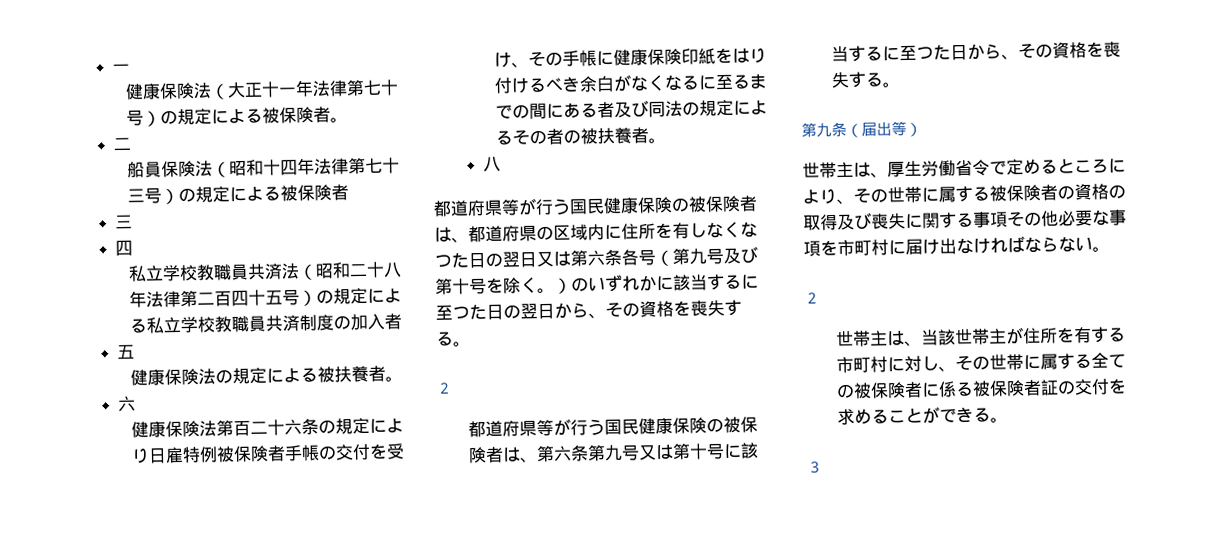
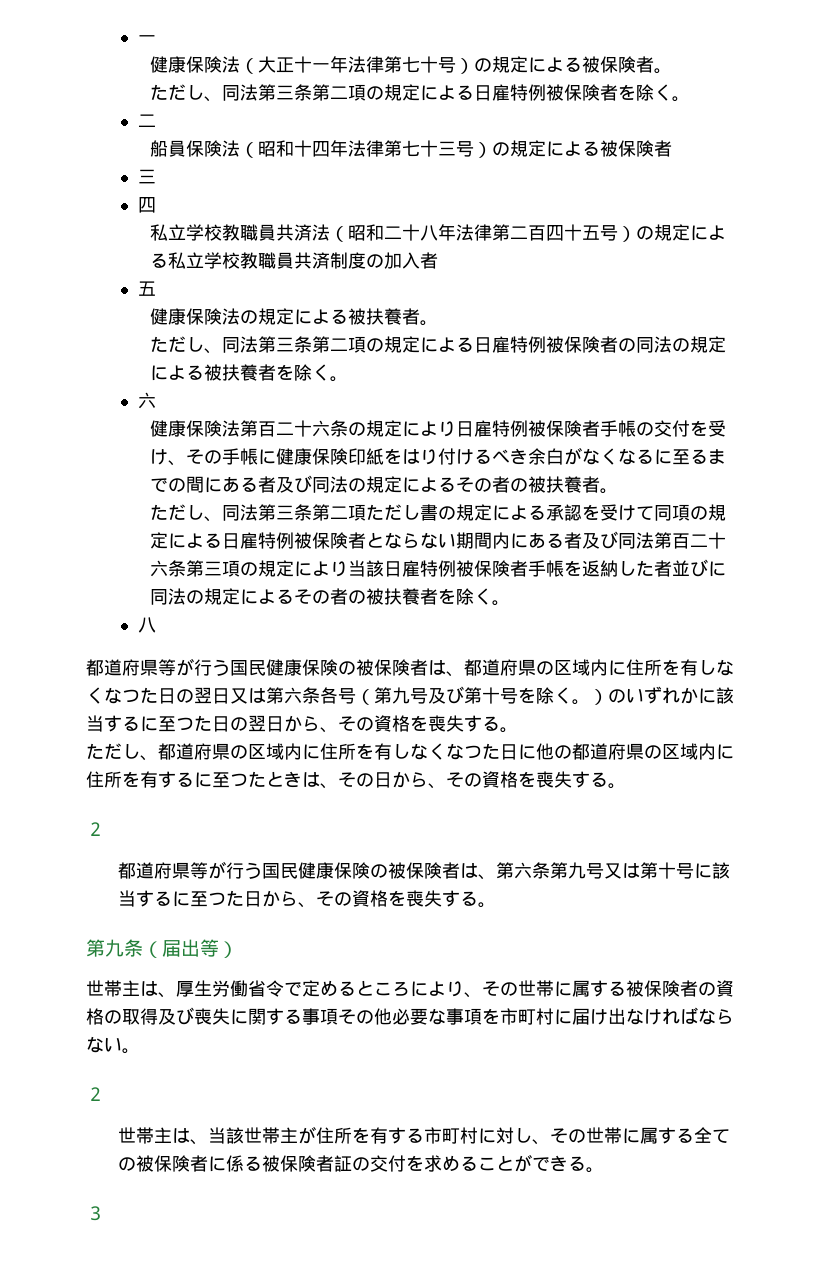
(348, 120) none -> [149,84,690,102] // ただし、同法第三条第二項の規定による日雇特例被保険者を除く。
(403, 379) none -> [149,336,726,354] [149,364,348,382] // ただし、同法第三条第二項の規定による日雇特例被保険者の同法の規定による被扶養者を除く。
(666, 140) none -> [149,504,726,522] [149,531,726,549] [149,559,726,577] [149,588,510,606] // ただし、同法第三条第二項ただし書の規定による承認を受けて同項の規定による日雇特例被保険者とならない期間内にある者及び同法第百二十六条第三項の規定により当該日雇特例被保険者手帳を返納した者並びに同法の規定によるその者の被扶養者を除く。
(471, 344) none -> [86,743,734,761] [86,771,626,789] // ただし、都道府県の区域内に住所を有しなくなつた日に他の都道府県の区域内に住所を有するに至つたときは、その日から、その資格を喪失する。

